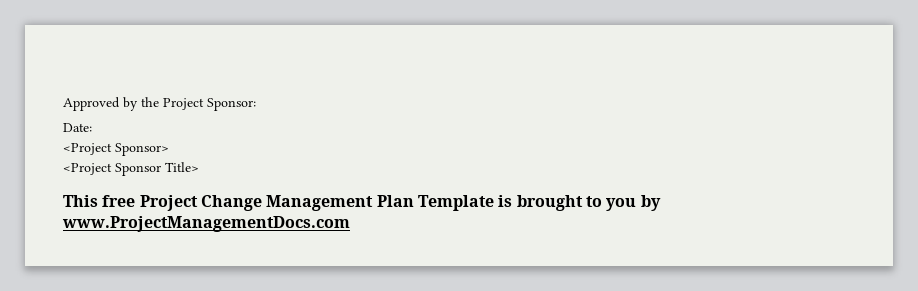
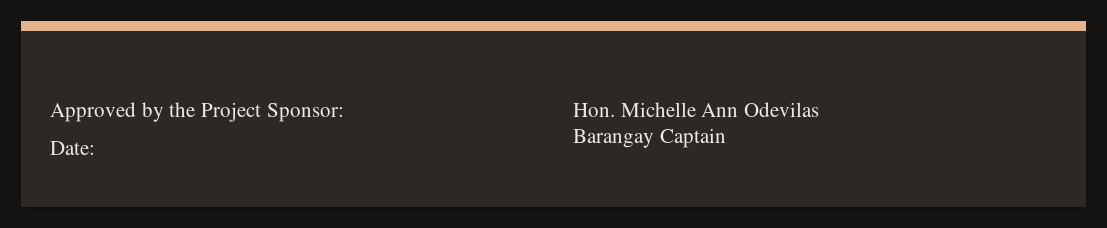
[63,143,169,156] [63,162,199,176] [63,195,661,211] [62,216,350,232] <Project Sponsor> // <Project Sponsor Title> // This free Project Change Management Plan Template is brought to you by www.ProjectManagementDocs.com -> [573,102,820,117] [573,128,726,148] Hon. Michelle Ann Odevilas // Barangay Captain

